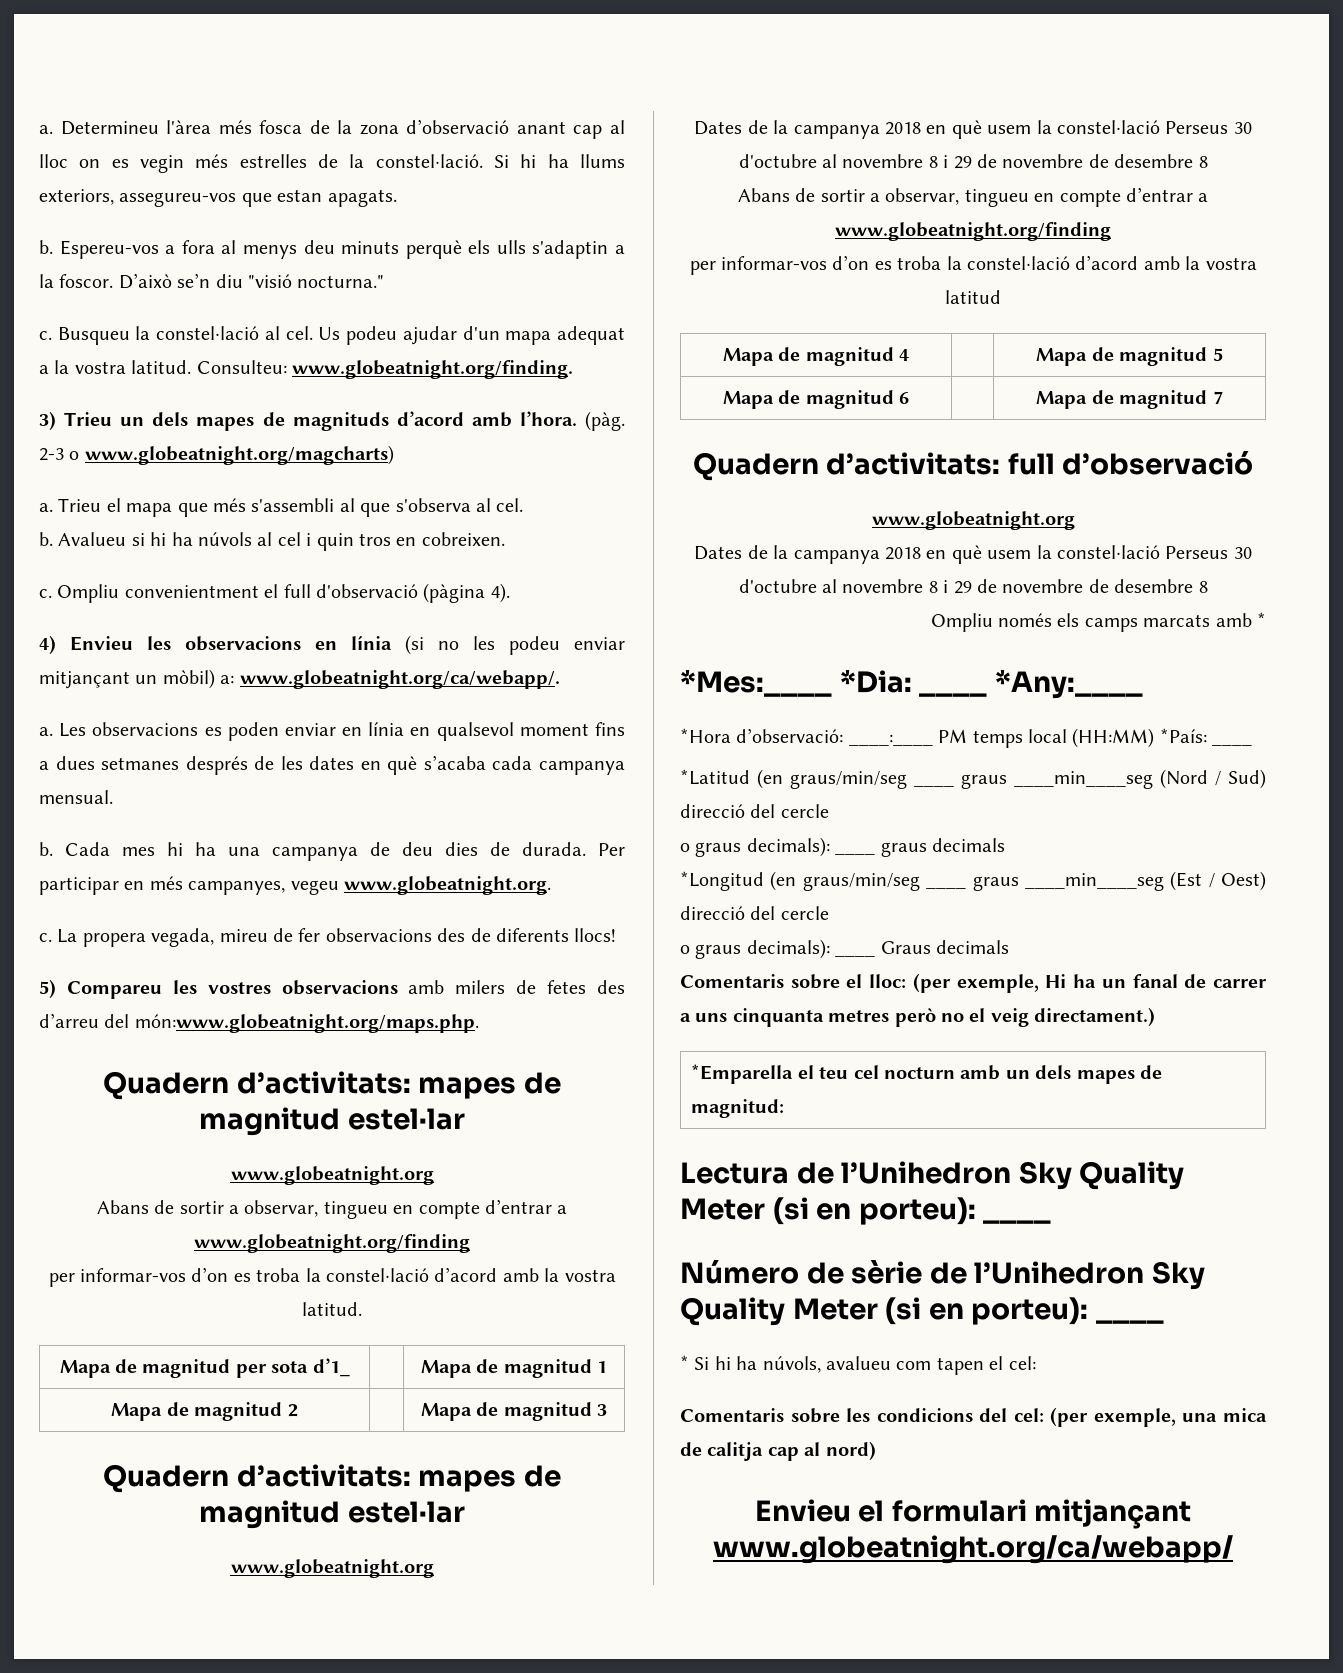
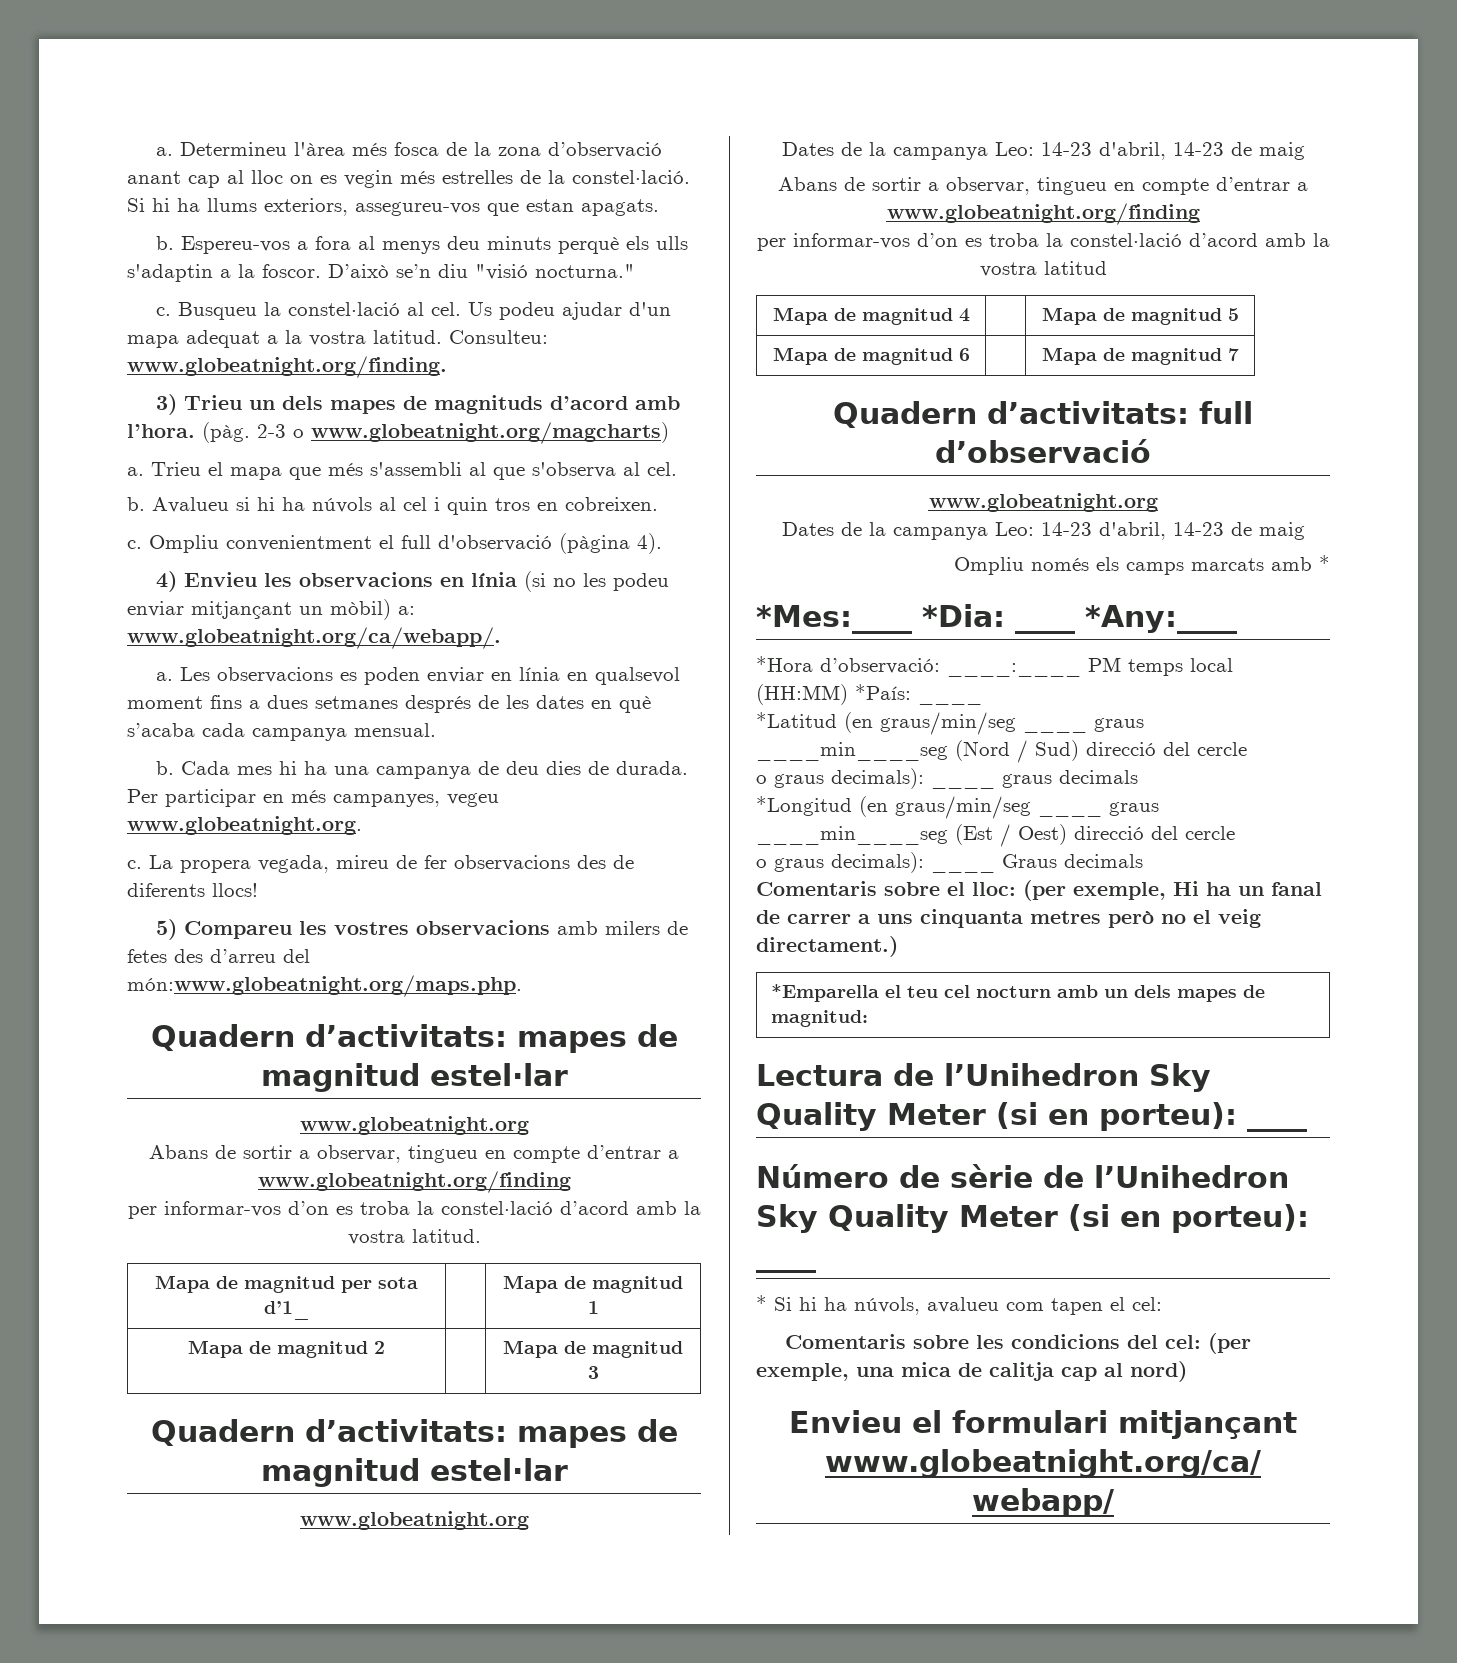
[884,120,1252,139] [738,154,1208,169] 2018 en què usem la constel·lació Perseus 30 d'octubre al novembre 8 i 29 de novembre de desembre 8 -> [994,142,1305,160] Leo: 14-23 d'abril, 14-23 de maig
[884,545,1252,564] [738,579,1208,594] 2018 en què usem la constel·lació Perseus 30 d'octubre al novembre 8 i 29 de novembre de desembre 8 -> [994,522,1305,540] Leo: 14-23 d'abril, 14-23 de maig

